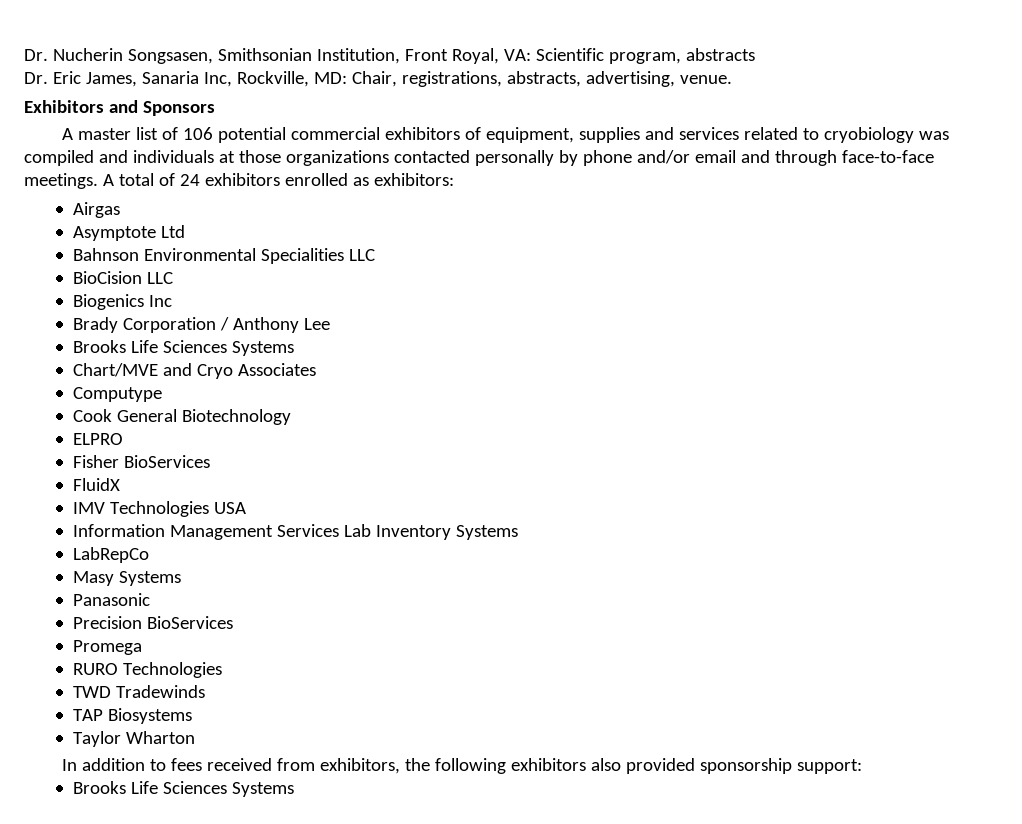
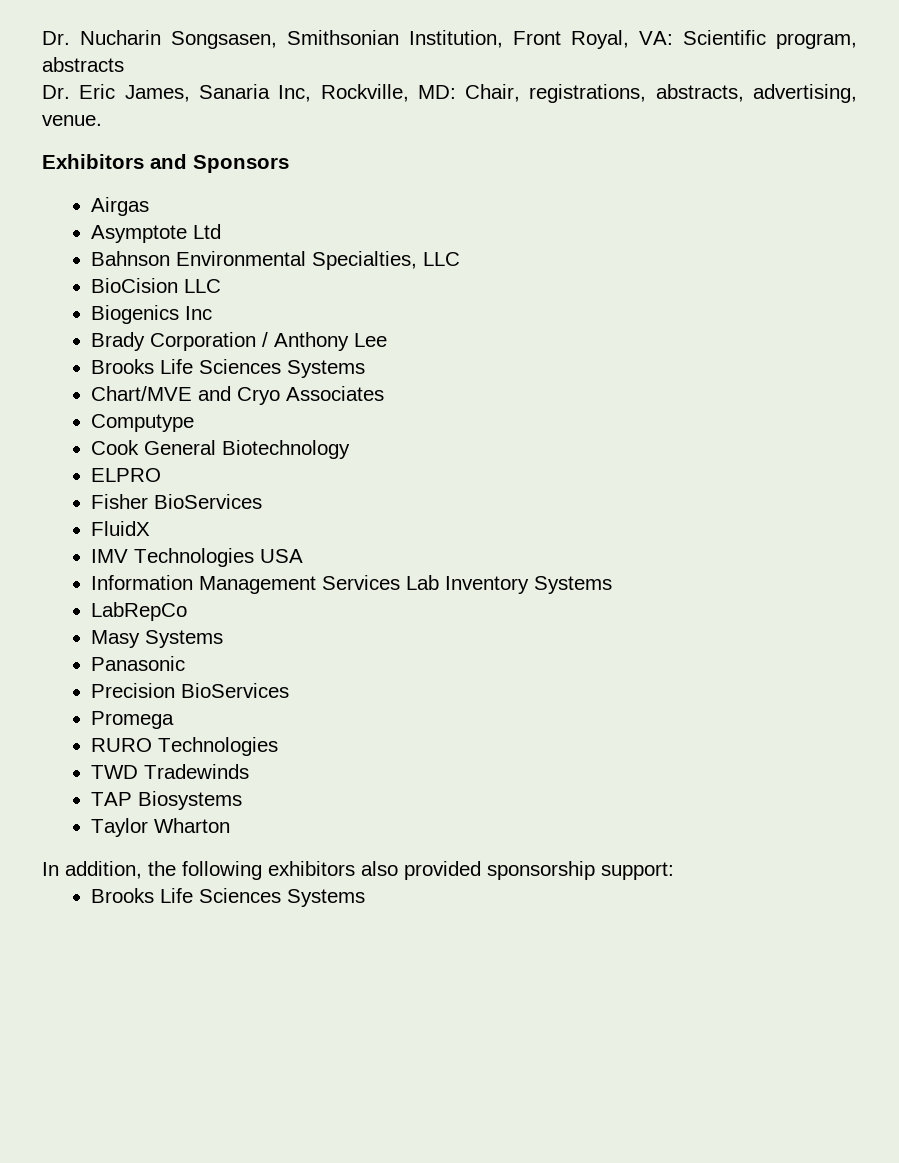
[24,48,123,61] Dr. Nucherin -> [42,30,161,45] Dr. Nucharin
[61,127,949,143] [24,150,934,166] [24,173,454,189] // A master list of 106 potential commercial exhibitors of equipment, supplies and services related to cryobiology was compiled and individuals at those organizations contacted personally by phone and/or email and through face-to-face meetings. A total of 24 exhibitors enrolled as exhibitors: -> (289, 164) none
[260,248,344,264] Specialities -> [312,251,418,270] Specialties,
[81,758,400,774] addition to fees received from exhibitors, -> [65,861,142,879] addition,

